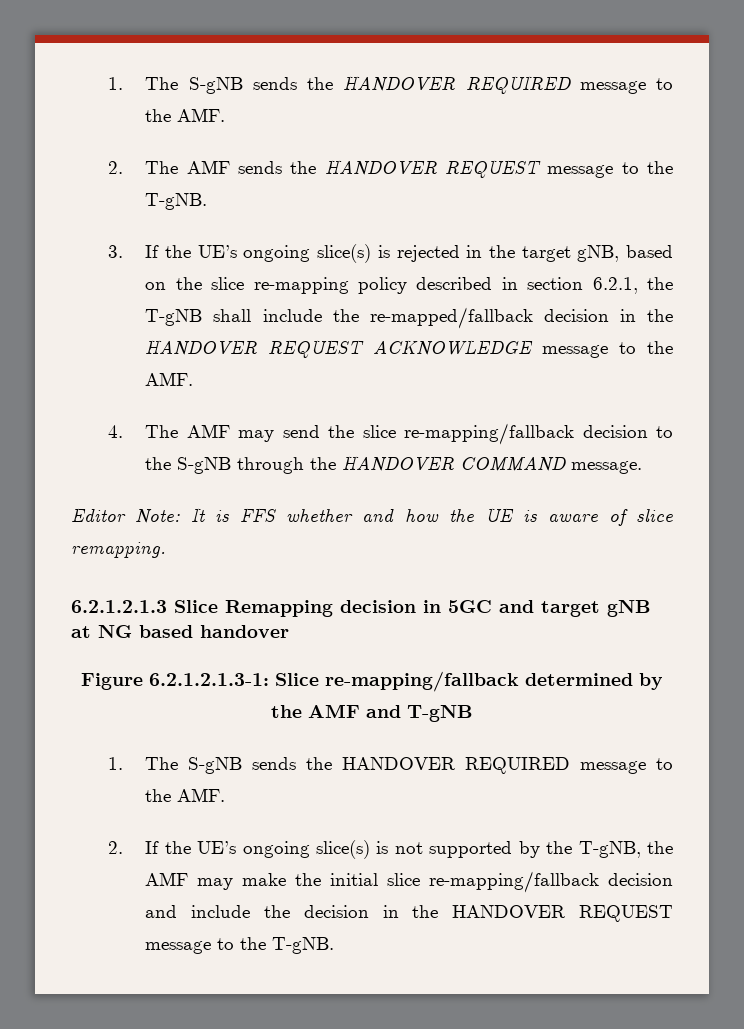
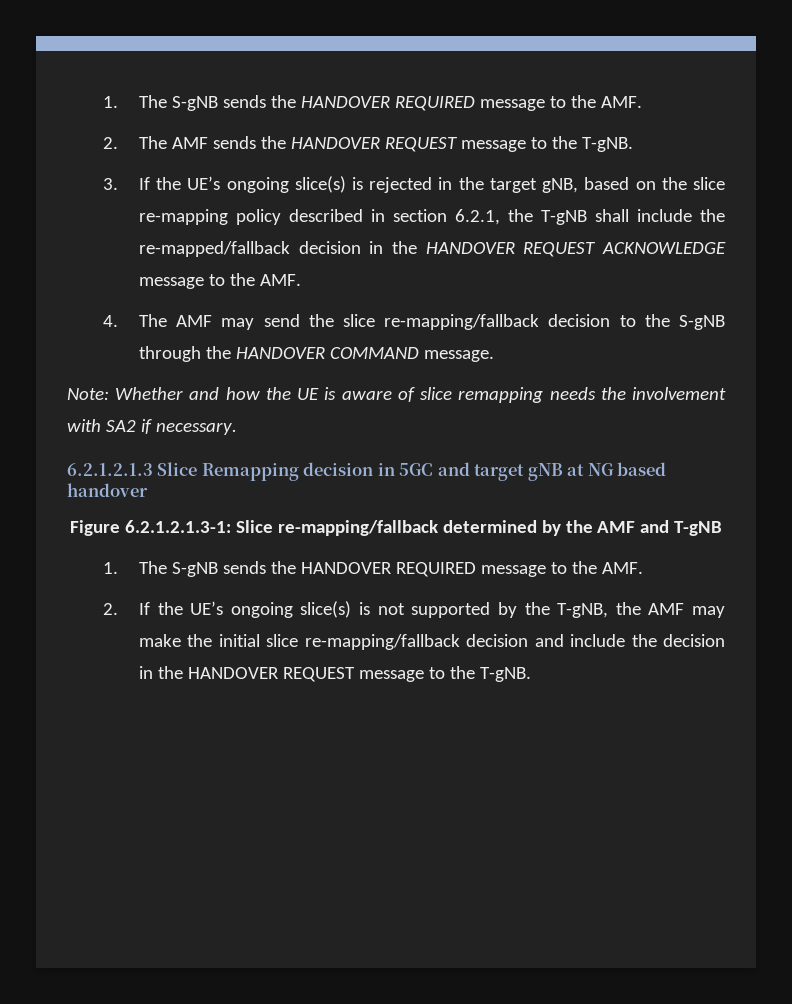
[71,508,354,524] Editor Note: It is FFS whether -> [67,387,184,400] Note: Whether
[71,542,166,558] remapping. -> [458,387,726,403] [67,419,237,435] remapping needs the involvement with SA2 if necessary.

